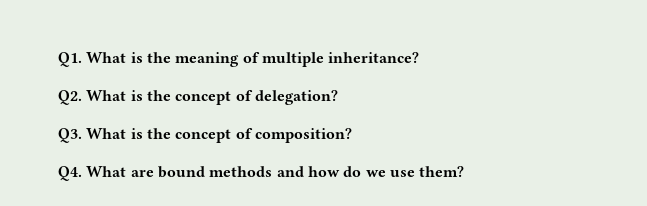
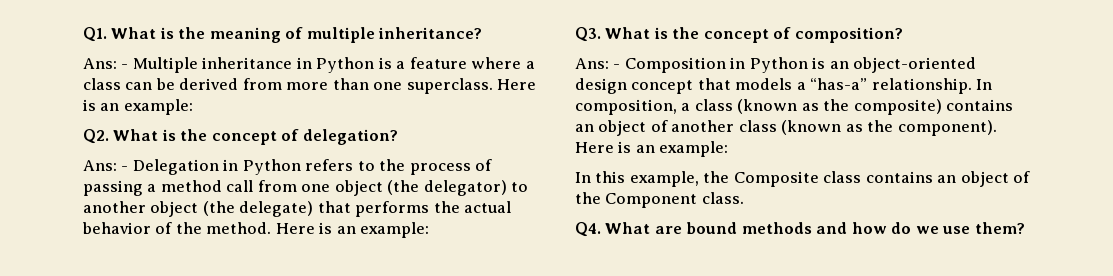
(420, 57) none -> [83,57,535,73] [83,78,537,94] [83,99,193,115] // Ans: - Multiple inheritance in Python is a feature where a class can be derived from more than one superclass. Here is an example:
(338, 97) none -> [83,159,493,175] [83,180,529,196] [83,201,512,217] [82,222,430,238] // Ans: - Delegation in Python refers to the process of passing a method call from one object (the delegator) to another object (the delegate) that performs the actual behavior of the method. Here is an example:
(352, 135) none -> [575,57,977,73] [575,78,993,94] [575,99,1014,115] [575,120,997,136] [575,141,729,157] [575,171,1031,187] [575,192,744,208] // Ans: - Composition in Python is an object-oriented design concept that models a “has-a” relationship. In composition, a class (known as the composite) contains an object of another class (known as the component). Here is an example: // In this example, the Composite class contains an object of the Component class.

